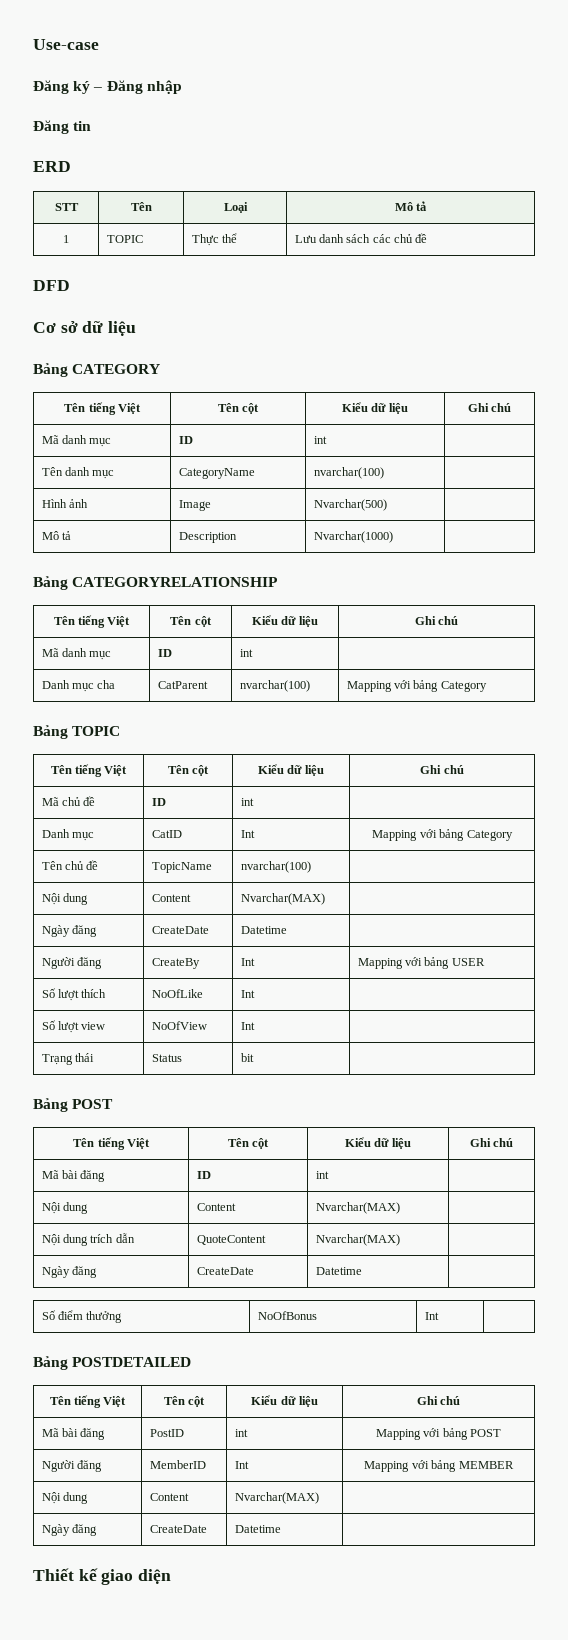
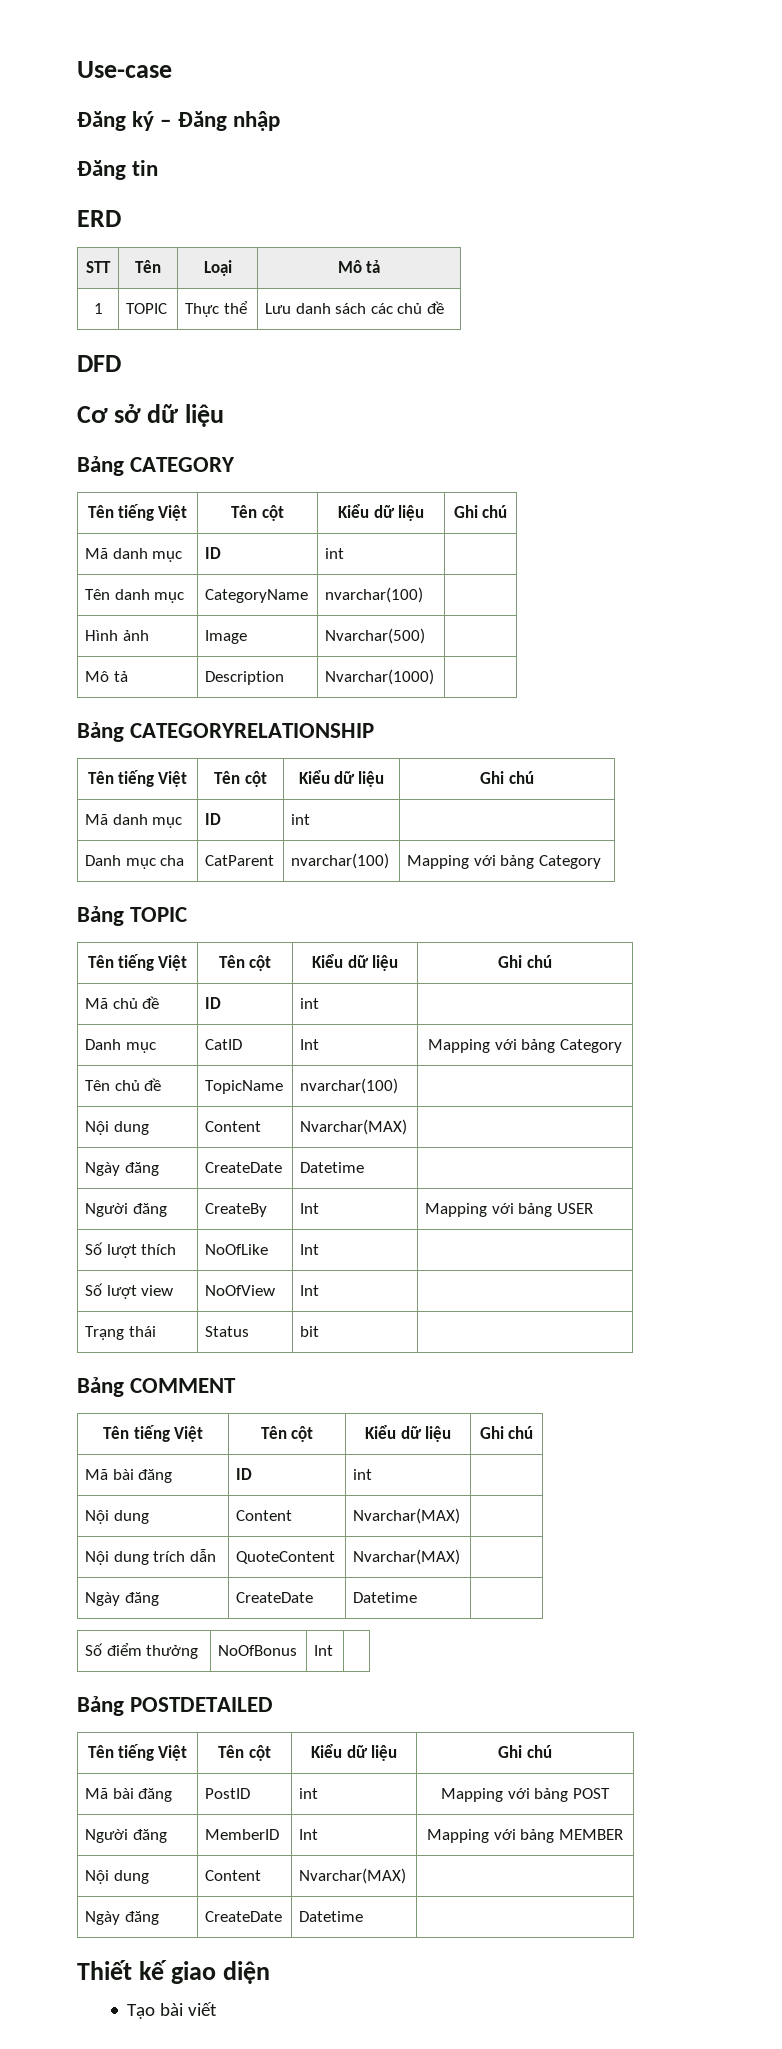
[72,1099,114,1109] POST -> [130,1378,237,1393] COMMENT
(172, 1576) none -> [127,2002,218,2019] // Tạo bài viết

